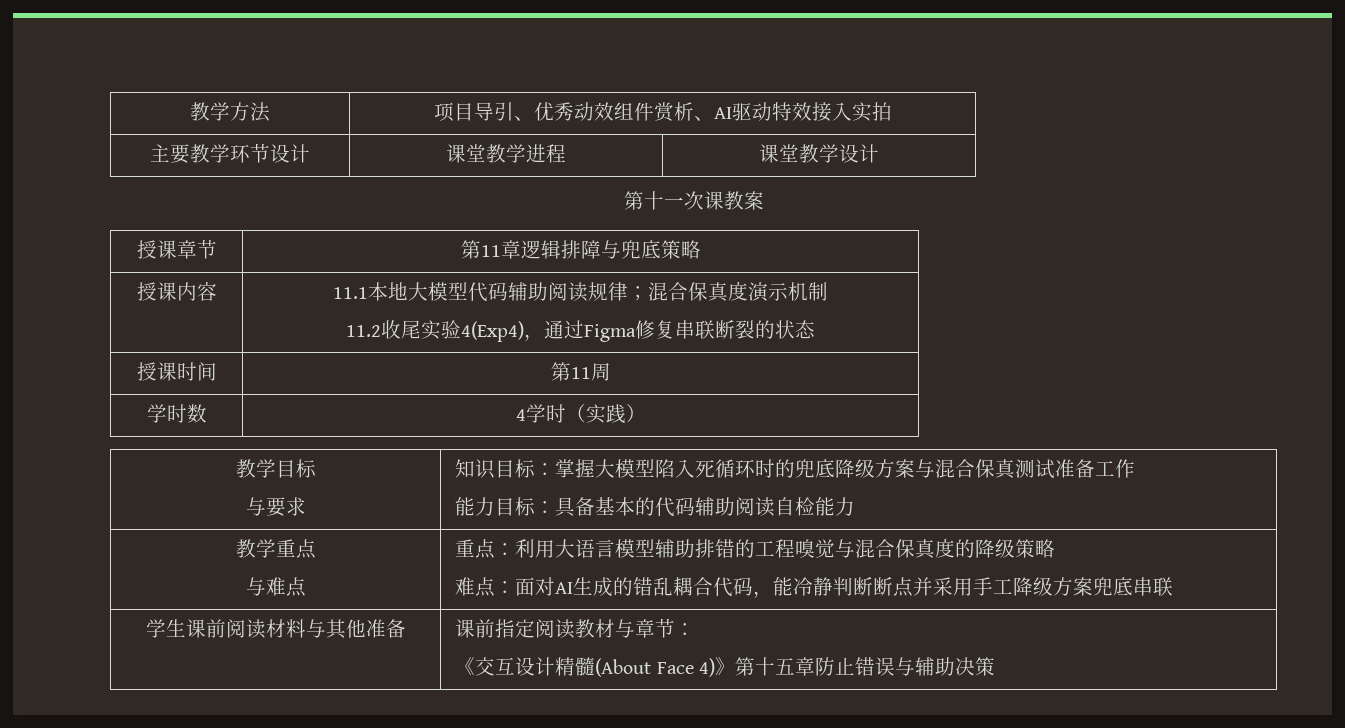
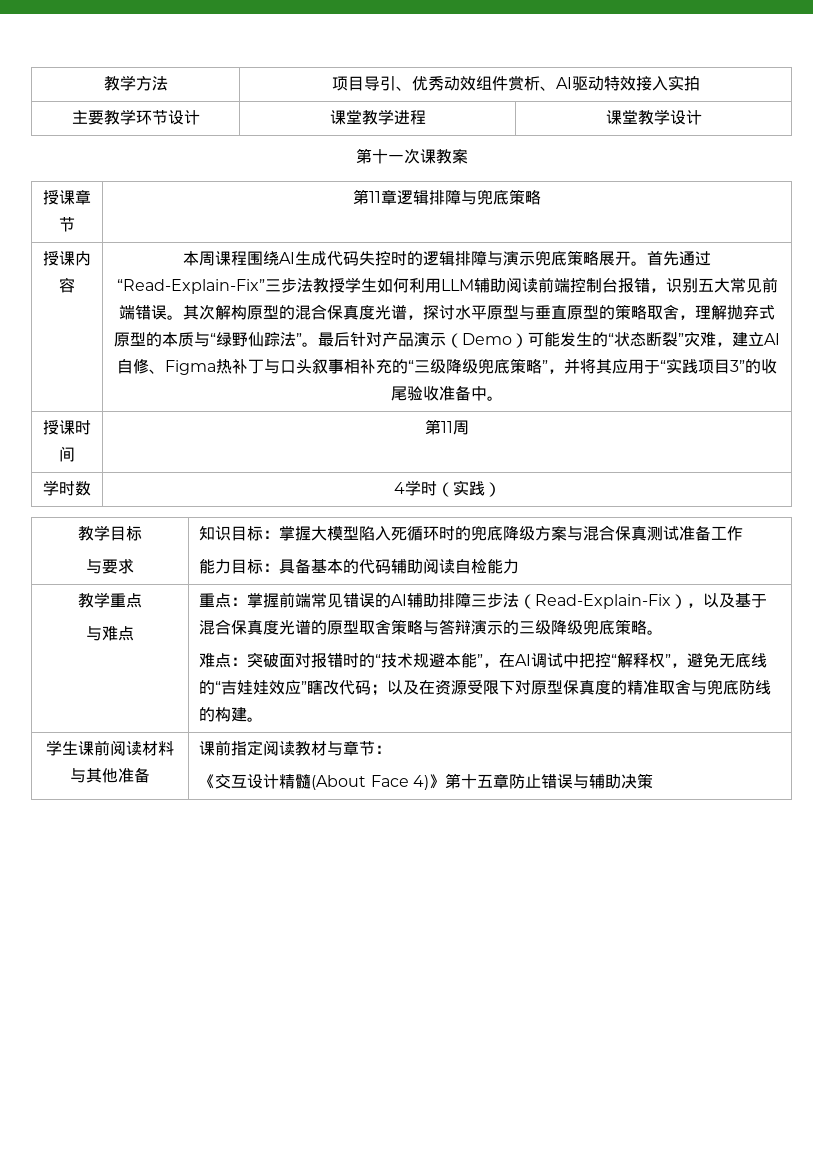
[333,282,828,302] [346,320,815,342] 11.1本地大模型代码辅助阅读规律；混合保真度演示机制 // 11.2收尾实验4(Exp4)，通过Figma修复串联断裂的状态 -> [183,250,712,266] [116,277,778,294] [119,304,776,320] [114,331,781,348] [117,358,778,375] [391,385,503,401] 本周课程围绕AI生成代码失控时的逻辑排障与演示兜底策略展开。首先通过“Read-Explain-Fix”三步法教授学生如何利用LLM辅助阅读前端控制台报错，识别五大常见前端错误。其次解构原型的混合保真度光谱，探讨水平原型与垂直原型的策略取舍，理解抛弃式原型的本质与“绿野仙踪法”。最后针对产品演示（Demo）可能发生的“状态断裂”灾难，建立AI自修、Figma热补丁与口头叙事相补充的“三级降级兜底策略”，并将其应用于“实践项目3”的收尾验收准备中。
[515,539,1056,559] 利用大语言模型辅助排错的工程嗅觉与混合保真度的降级策略 -> [247,592,768,609] [199,619,664,635] 掌握前端常见错误的AI辅助排障三步法（Read-Explain-Fix），以及基于混合保真度光谱的原型取舍策略与答辩演示的三级降级兜底策略。
[515,577,1174,598] 面对AI生成的错乱耦合代码，能冷静判断断点并采用手工降级方案兜底串联 -> [247,652,768,668] [199,679,772,696] [199,707,264,722] 突破面对报错时的“技术规避本能”，在AI调试中把控“解释权”，避免无底线的“吉娃娃效应”瞎改代码；以及在资源受限下对原型保真度的精准取舍与兜底防线的构建。

